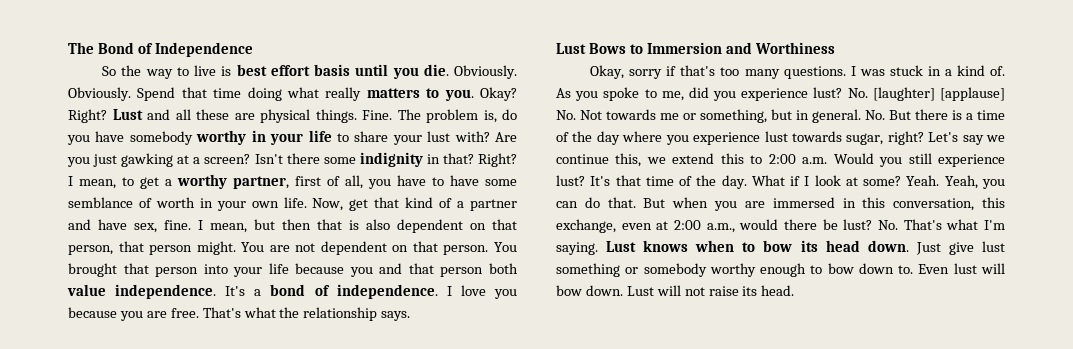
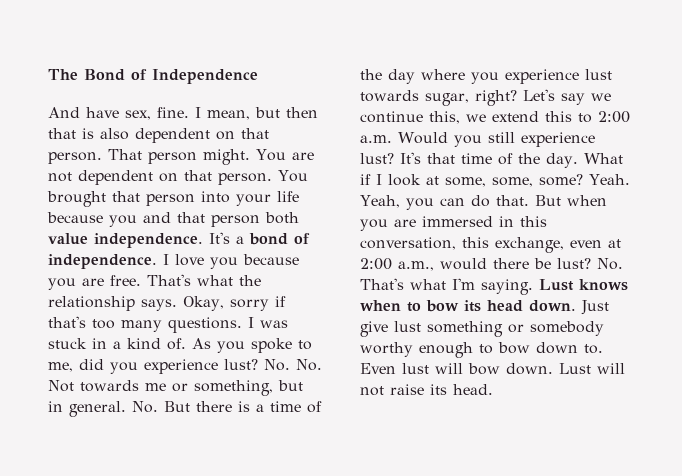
[102,64,517,79] [68,87,517,101] [68,109,517,123] [67,130,518,145] [67,152,517,167] [68,174,517,189] [68,197,517,211] [68,219,91,230] So the way to live is best effort basis until you die. Obviously. Obviously. Spend that time doing what really matters to you. Okay? Right? Lust and all these are physical things. Fine. The problem is, do you have somebody worthy in your life to share your lust with? Are you just gawking at a screen? Isn't there some indignity in that? Right? I mean, to get a worthy partner, first of all, you have to have some semblance of worth in your own life. Now, get that kind of a partner and -> [48,107,80,118] And
[68,241,144,255] person, that -> [48,149,142,164] person. That
[556,42,835,54] // Lust Bows to Immersion and Worthiness // -> (177, 305) none
[872,87,1005,101] [laughter] [applause] -> (290, 365) none
(858, 181) none -> [445,177,533,187] some, some,

